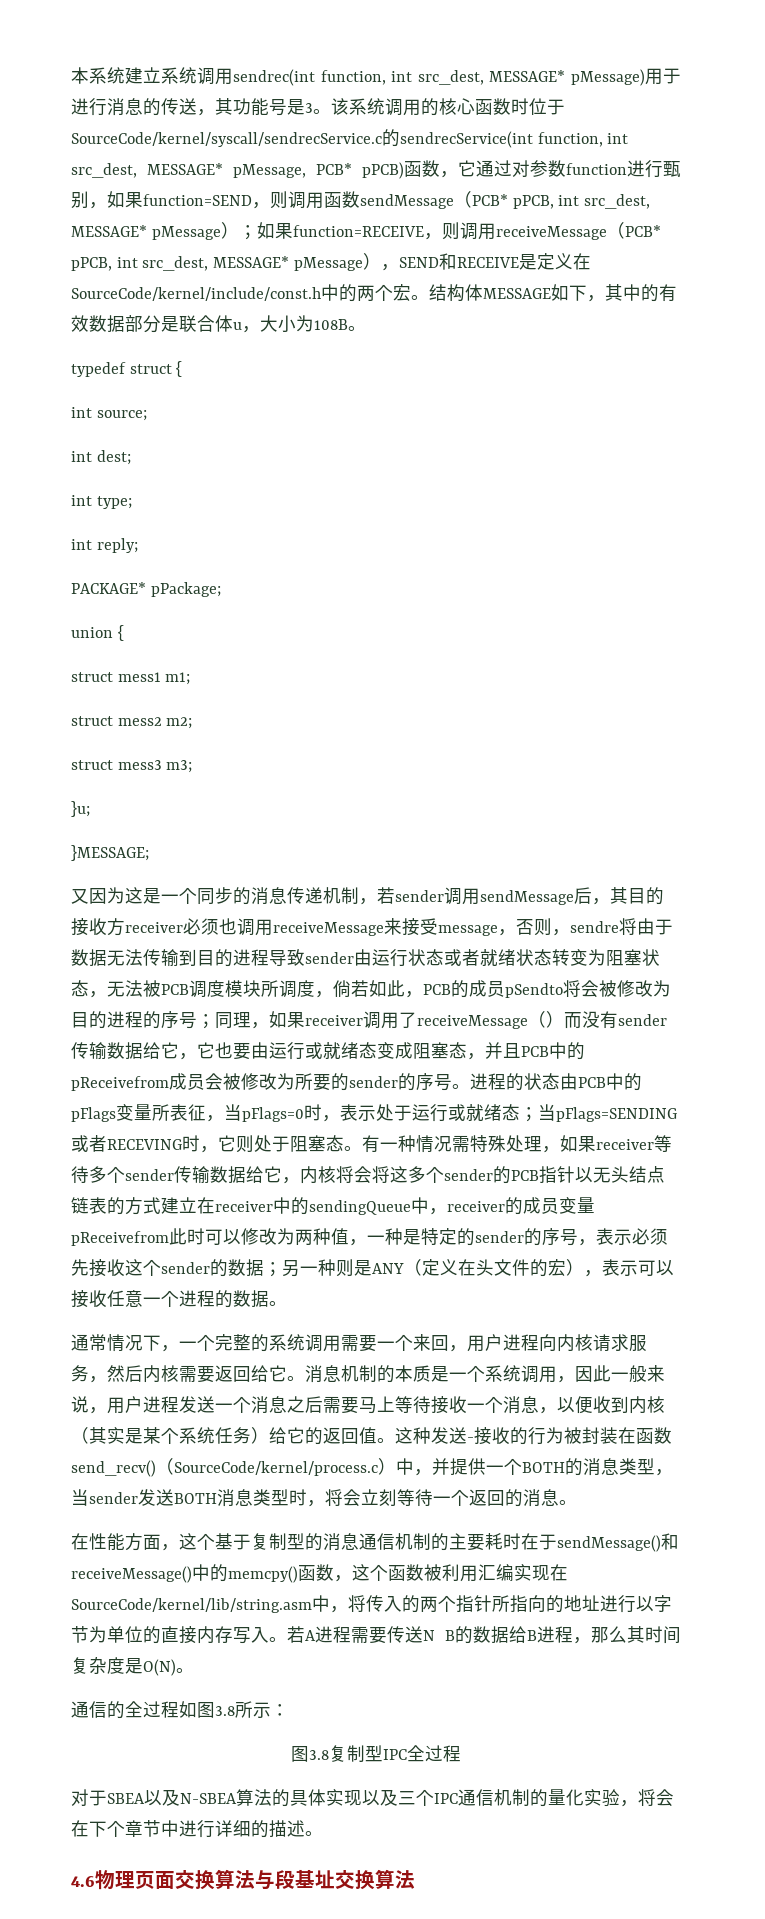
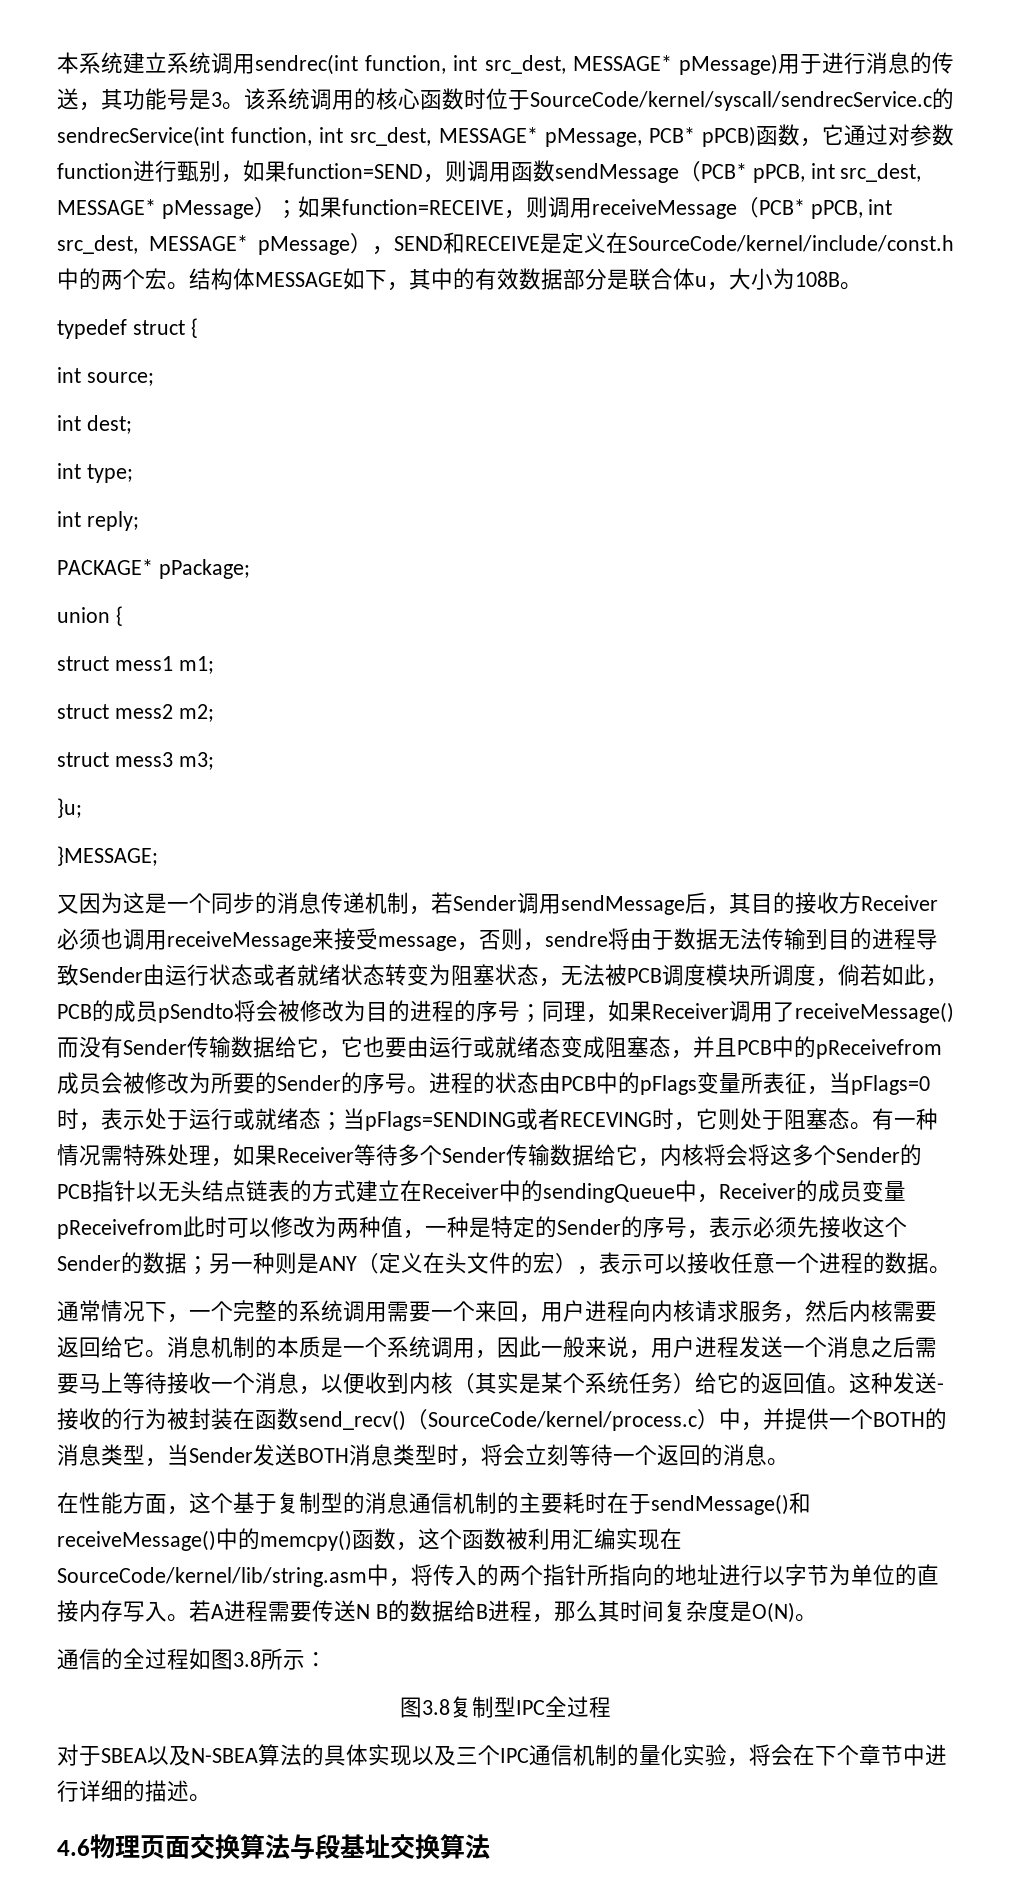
[395,890,444,902] sender -> [453,895,517,911] Sender
[125,922,183,933] receiver -> [861,895,938,911] Receiver
[305,952,354,964] sender -> [79,967,143,983] Sender
[305,1011,667,1029] receiver调用了receiveMessage（）而没有sender -> [652,1001,954,1023] [57,1036,187,1058] Receiver调用了receiveMessage()而没有Sender
[349,1076,398,1088] sender -> [277,1075,341,1091] Sender
[596,1139,654,1150] receiver -> [277,1147,354,1163] Receiver
[125,1169,174,1181] sender -> [442,1147,506,1163] Sender
[444,1169,493,1181] sender -> [836,1147,900,1163] Sender
[215,1201,273,1212] receiver -> [422,1183,499,1199] Receiver
[447,1201,505,1212] receiver -> [719,1183,796,1199] Receiver
[475,1231,524,1243] sender -> [557,1219,621,1235] Sender
[161,1262,210,1274] sender -> [57,1255,121,1271] Sender
[89,1492,138,1504] sender -> [189,1447,253,1463] Sender

